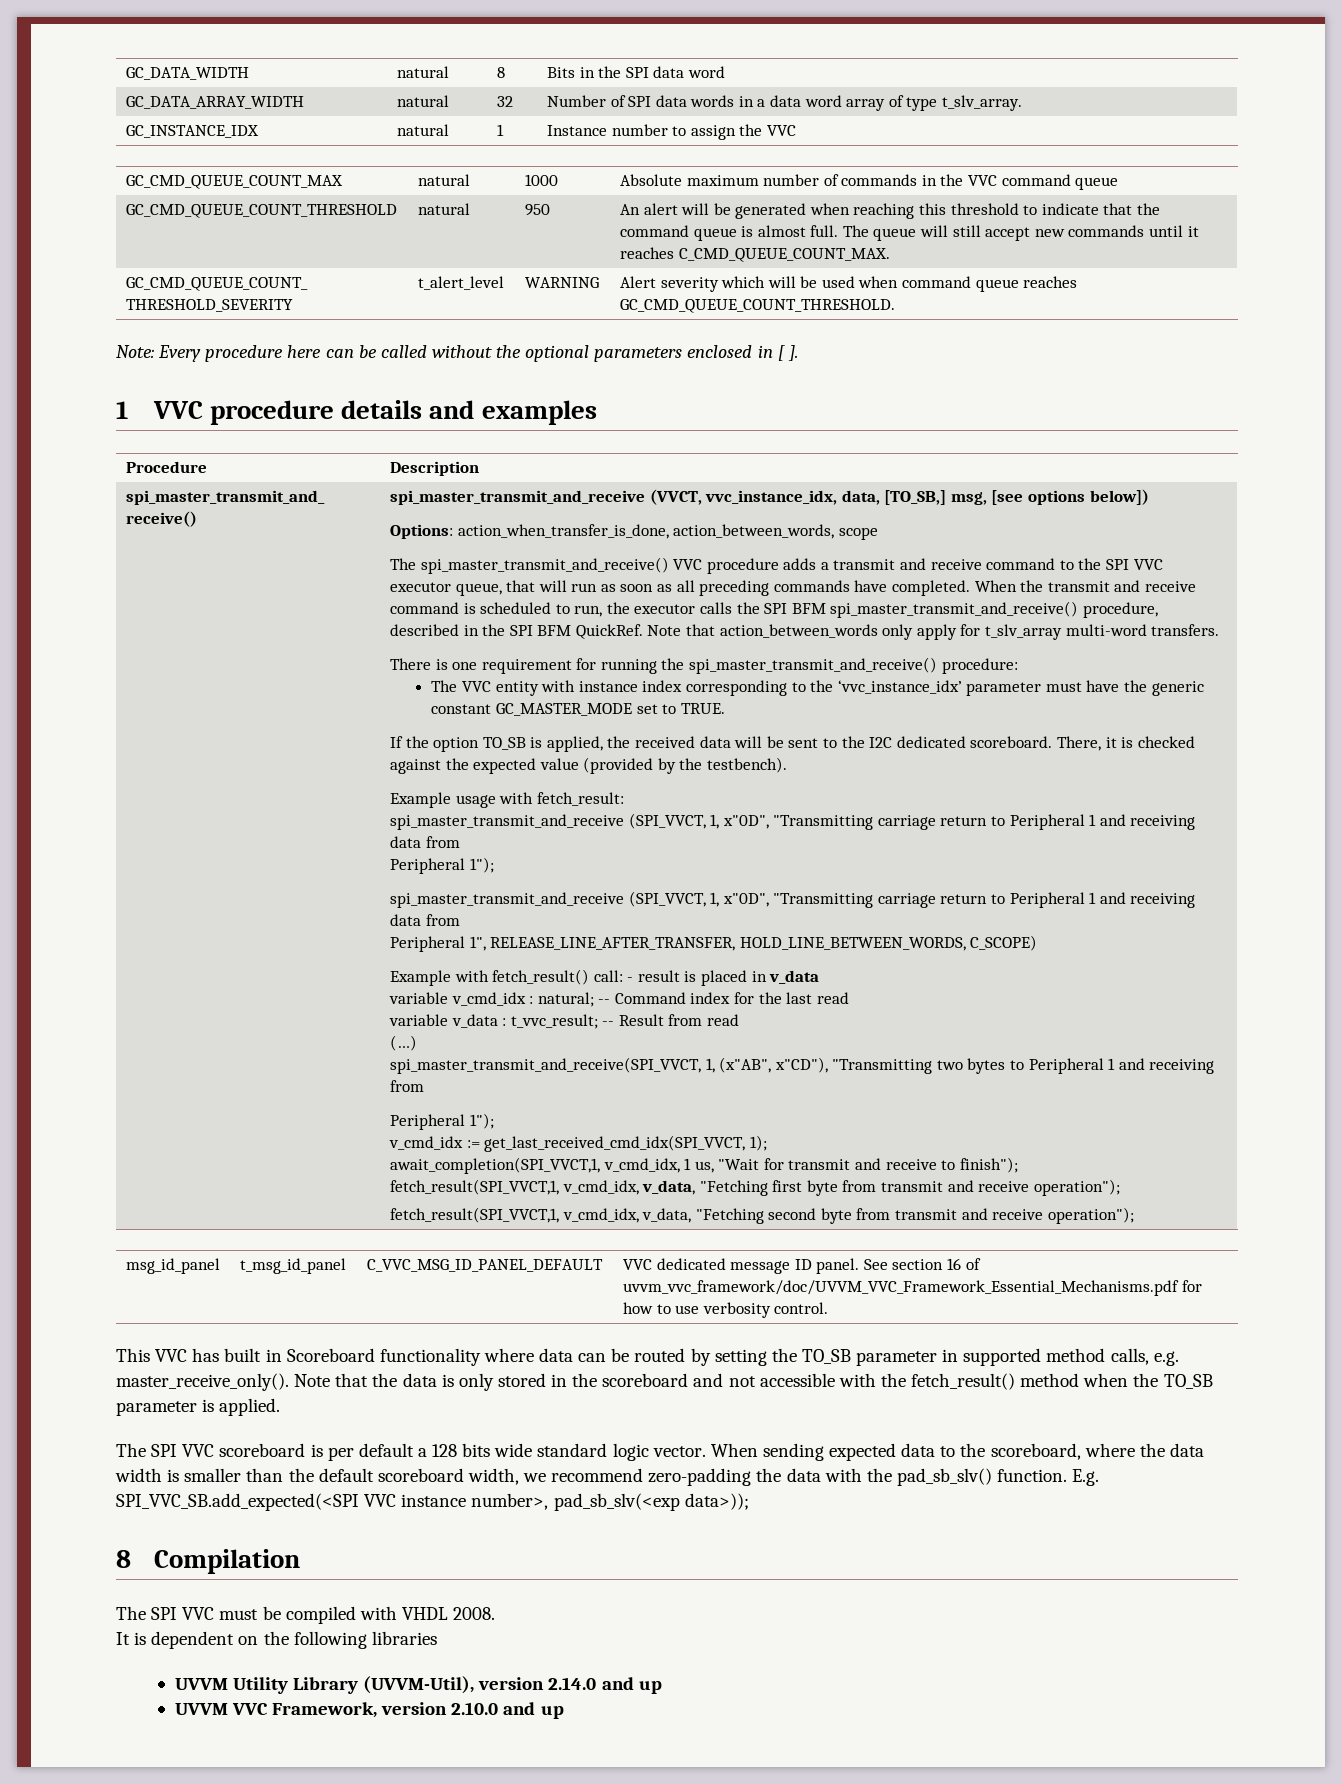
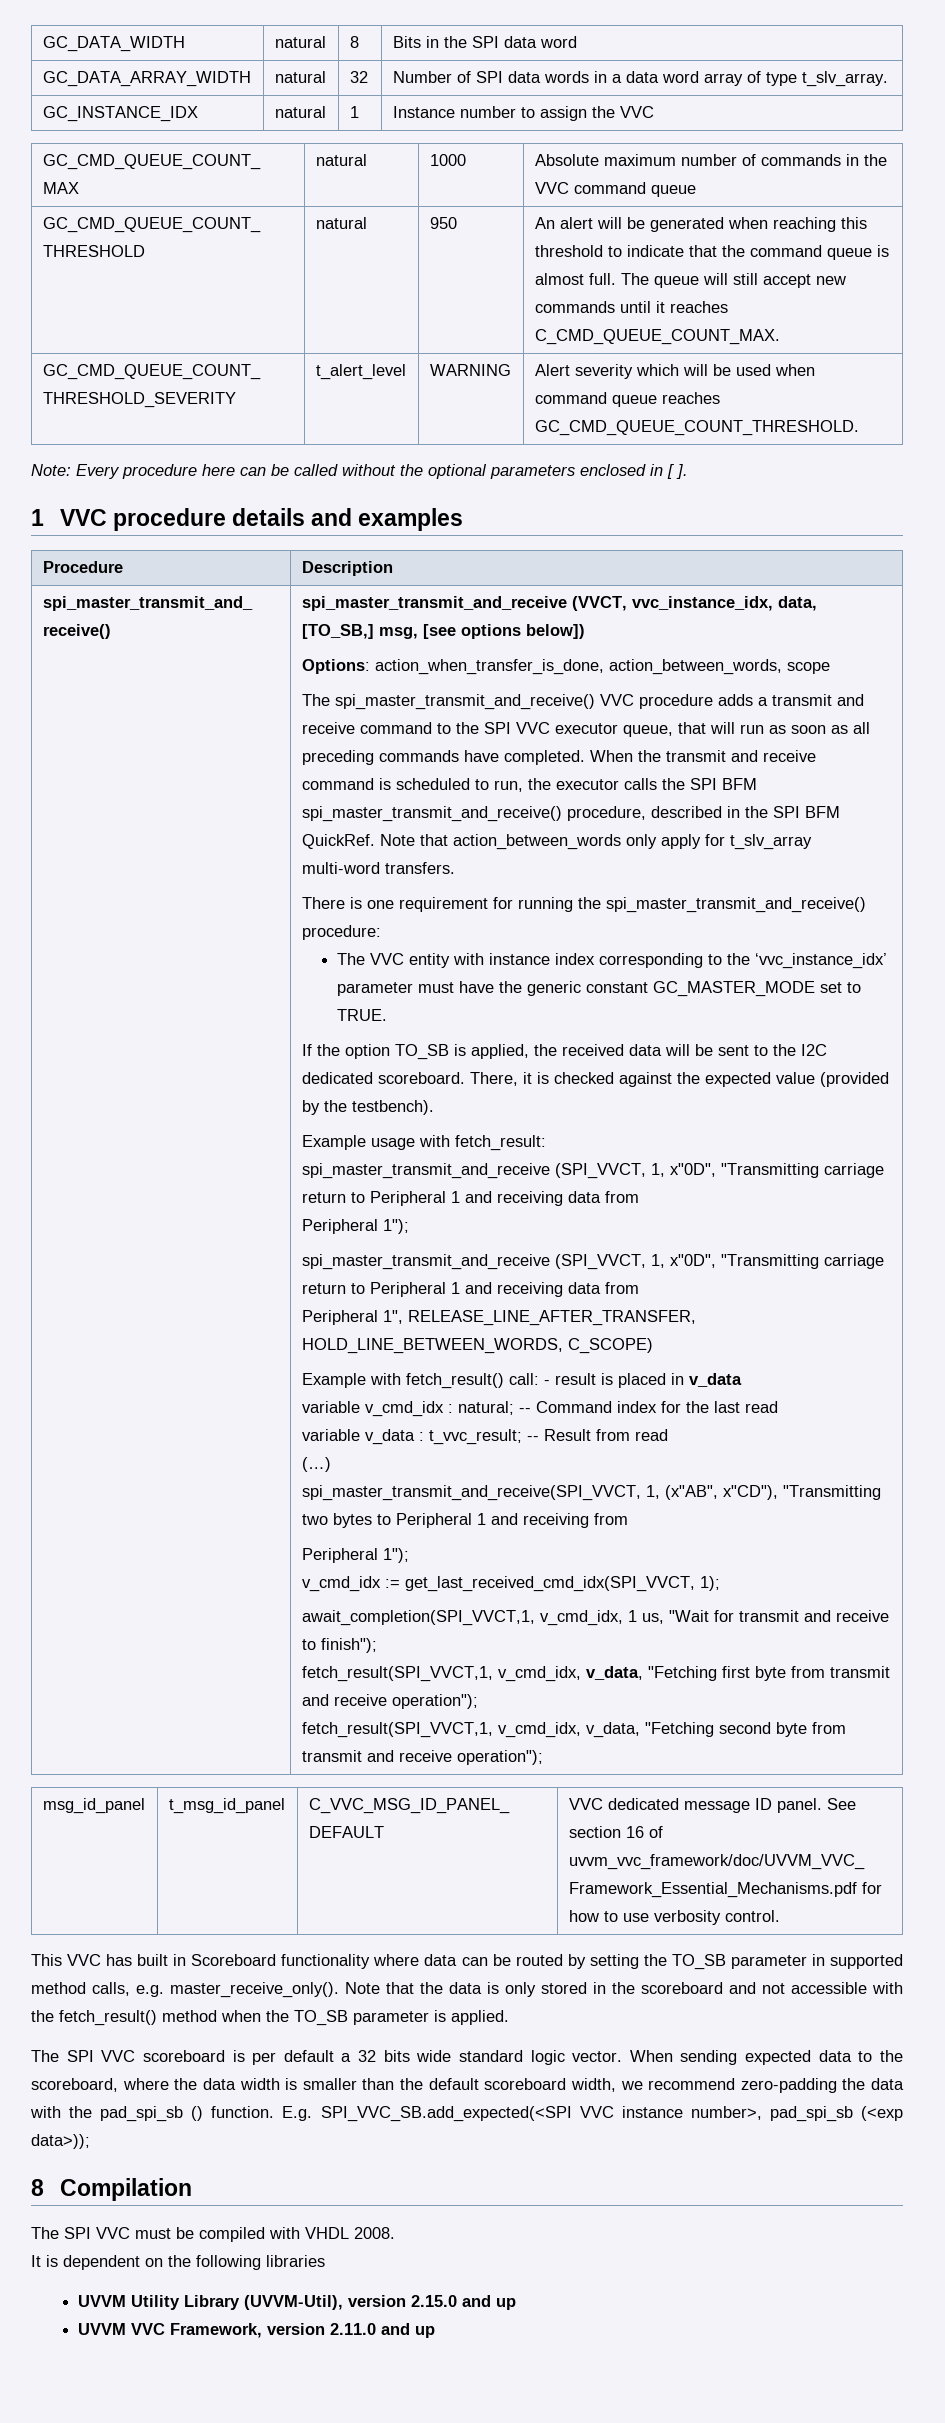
[432,1444,458,1457] 128 -> [358,2050,377,2062] 32
[896,1468,992,1486] pad_sb_slv() -> [100,2106,204,2122] pad_spi_sb ()
[553,1493,680,1511] pad_sb_slv(<exp -> [769,2106,904,2122] pad_spi_sb (<exp
[548,1677,597,1690] 2.14.0 -> [410,2295,457,2307] 2.15.0
[451,1702,499,1715] 2.10.0 -> [329,2323,376,2335] 2.11.0

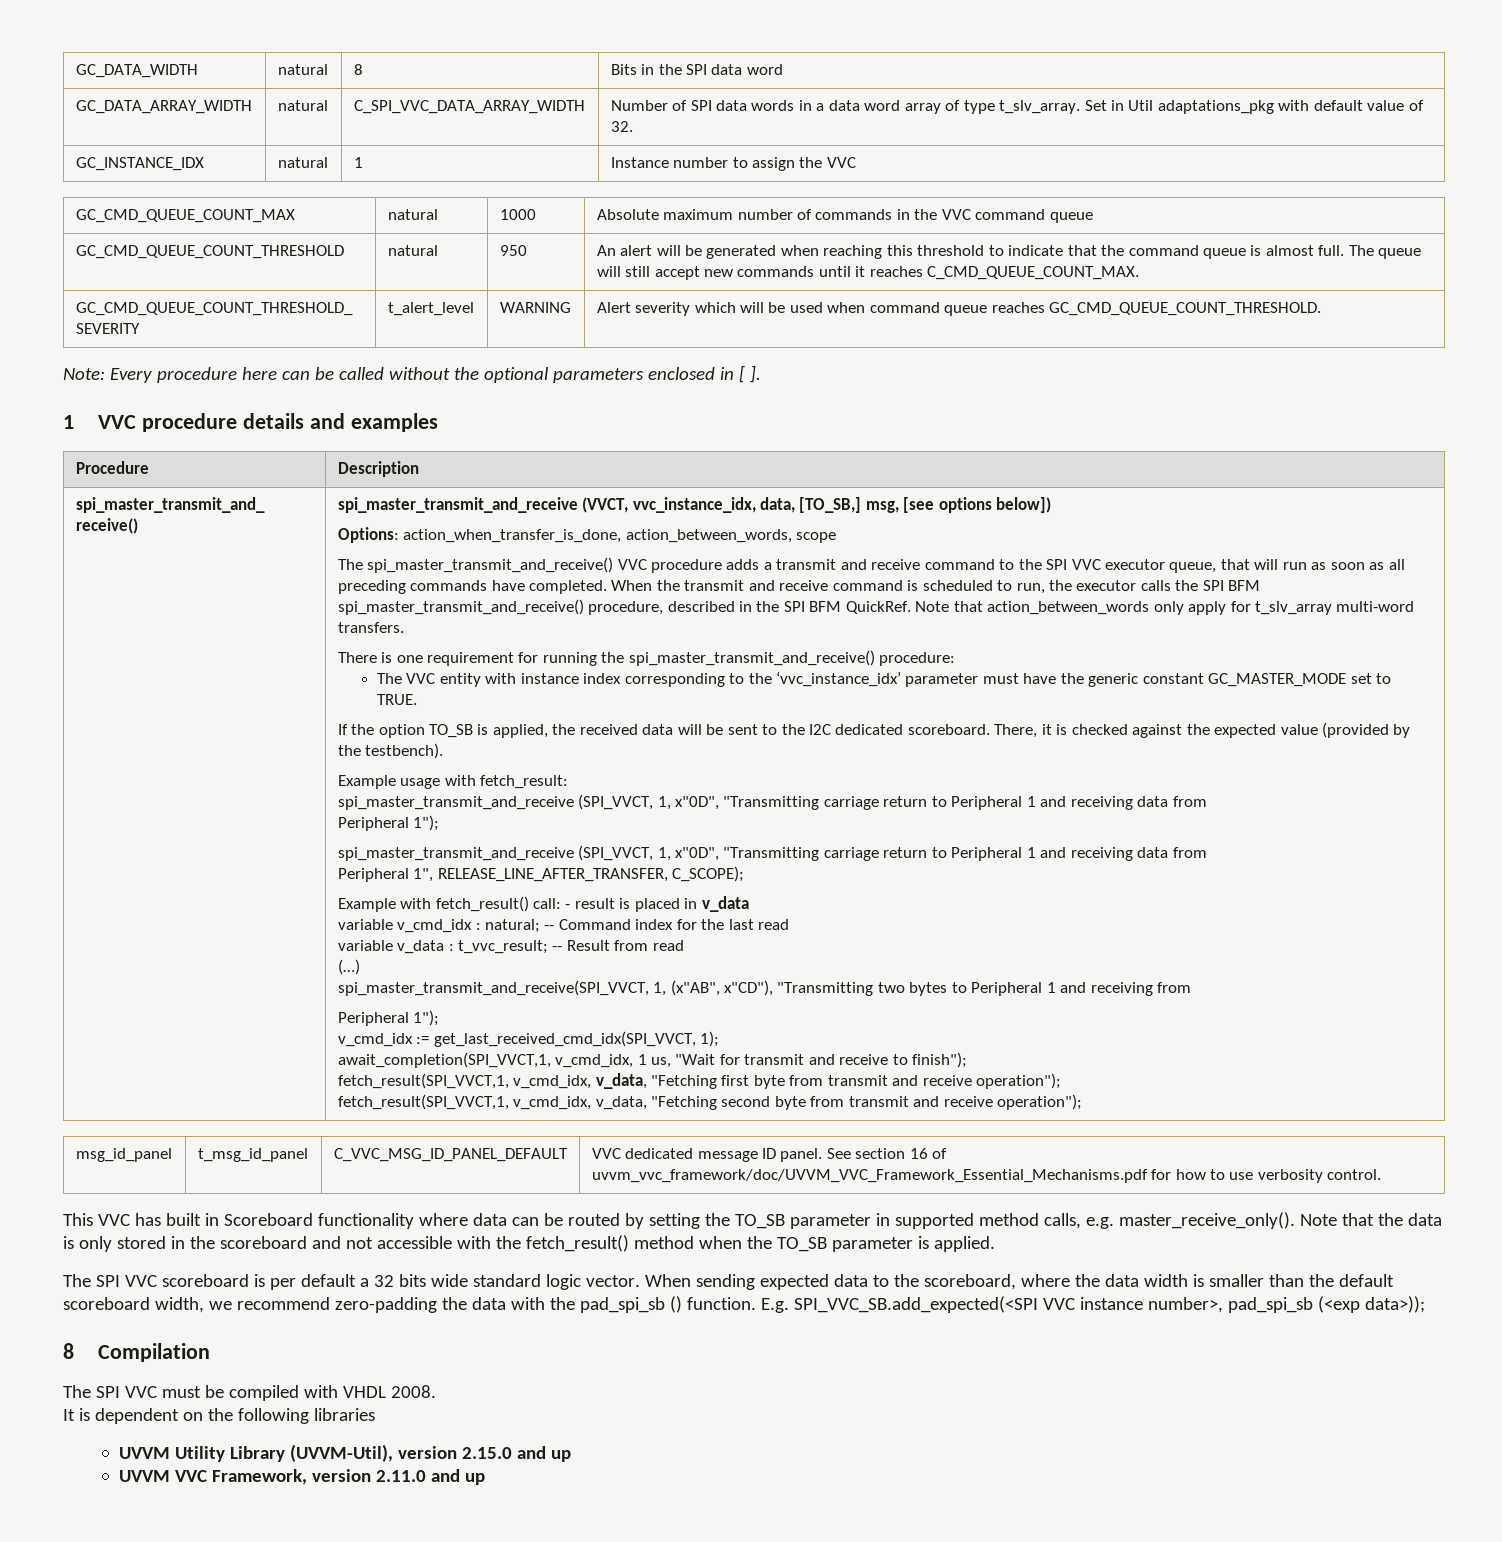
[349,71,368,83] 32 -> [353,100,585,114] C_SPI_VVC_DATA_ARRAY_WIDTH
(888, 79) none -> [1084,100,1424,114] [610,121,633,132] Set in Util adaptations_pkg with default value of 32.
[301,1338,653,1354] HOLD_LINE_BETWEEN_WORDS, C_SCOPE) -> [671,866,744,882] C_SCOPE);

